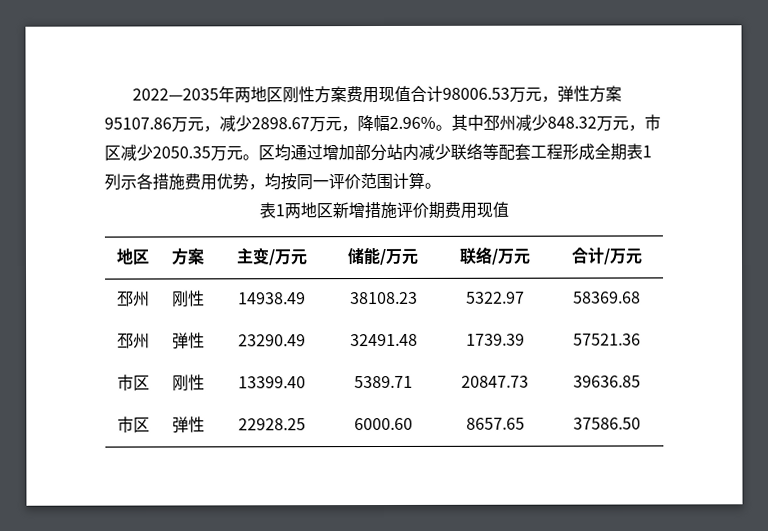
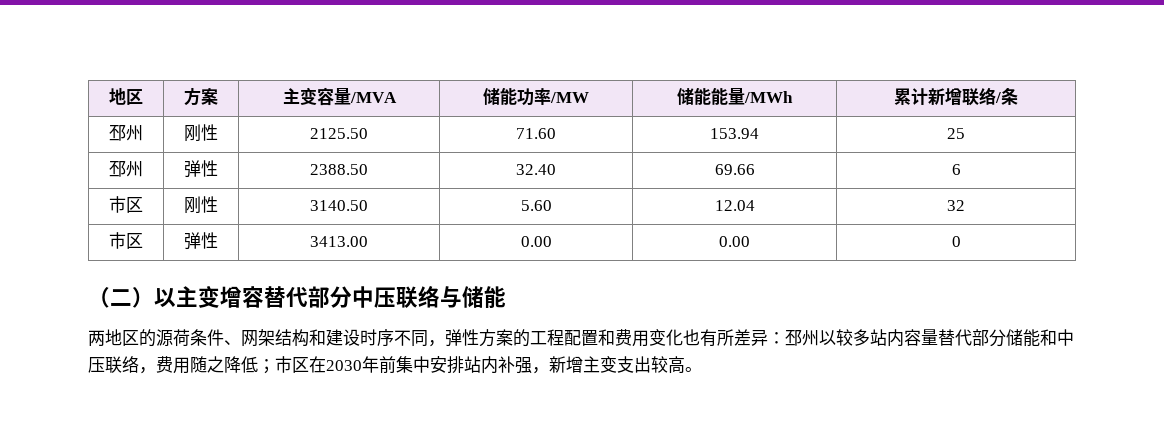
[131,85,622,104] [104,114,661,133] [104,142,652,162] [104,171,441,191] [258,201,509,220] 2022—2035年两地区刚性方案费用现值合计98006.53万元，弹性方案95107.86万元，减少2898.67万元，降幅2.96%。其中邳州减少848.32万元，市区减少2050.35万元。区均通过增加部分站内减少联络等配套工程形成全期表1列示各措施费用优势，均按同一评价范围计算。 // 表1两地区新增措施评价期费用现值 // -> (109, 96) none
[267,249,307,266] [347,247,418,266] [458,246,530,265] [570,247,642,265] [117,290,150,307] [172,290,205,308] [238,292,306,305] [349,291,418,305] [465,291,525,304] [573,291,641,304] [117,332,150,349] [172,332,205,350] [238,334,306,347] [349,333,418,347] [465,333,525,346] [573,333,641,346] [117,374,150,391] [172,374,205,392] [238,376,306,389] [354,375,413,389] [461,375,529,388] [573,375,641,388] [117,416,150,433] [172,416,205,434] [238,418,306,431] [354,417,413,431] [465,417,525,430] [573,417,641,430] /万元 | 储能/万元 | 联络/万元 | 合计/万元 // 邳州 | 刚性 | 14938.49 | 38108.23 | 5322.97 | 58369.68 // 邳州 | 弹性 | 23290.49 | 32491.48 | 1739.39 | 57521.36 // 市区 | 刚性 | 13399.40 | 5389.71 | 20847.73 | 39636.85 // 市区 | 弹性 | 22928.25 | 6000.60 | 8657.65 | 37586.50 -> [316,87,397,106] [483,87,589,106] [677,87,793,105] [894,87,1018,106] [109,124,143,141] [184,124,218,142] [310,128,368,139] [516,128,556,139] [710,128,759,139] [947,128,965,139] [109,160,143,177] [184,160,218,178] [310,164,368,175] [516,164,556,175] [714,164,755,175] [951,164,961,175] [109,196,143,213] [184,196,218,214] [310,200,368,211] [520,200,552,211] [714,200,755,211] [947,200,965,211] [109,232,143,249] [184,232,218,250] [310,236,368,247] [520,236,552,247] [719,236,750,247] [951,236,961,247] [88,285,506,308] [88,329,1074,347] [88,356,702,374] 容量/MVA | 储能功率/MW | 储能能量/MWh | 累计新增联络/条 // 邳州 | 刚性 | 2125.50 | 71.60 | 153.94 | 25 // 邳州 | 弹性 | 2388.50 | 32.40 | 69.66 | 6 // 市区 | 刚性 | 3140.50 | 5.60 | 12.04 | 32 // 市区 | 弹性 | 3413.00 | 0.00 | 0.00 | 0 // （二）以主变增容替代部分中压联络与储能 // 两地区的源荷条件、网架结构和建设时序不同，弹性方案的工程配置和费用变化也有所差异：邳州以较多站内容量替代部分储能和中压联络，费用随之降低；市区在2030年前集中安排站内补强，新增主变支出较高。

